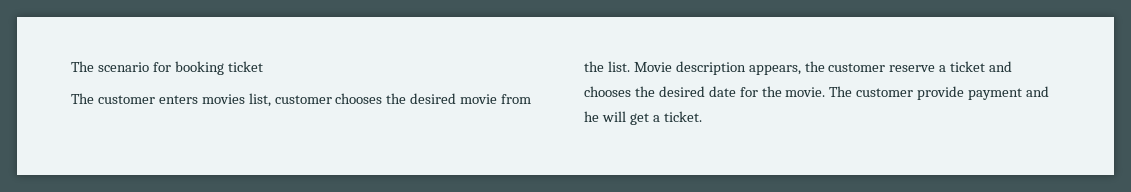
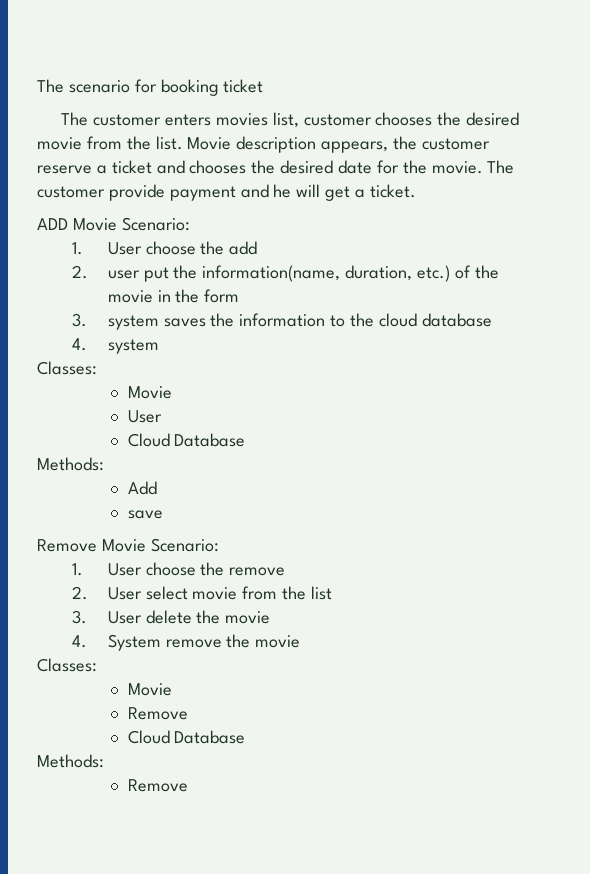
(702, 116) none -> [37,217,190,231] [72,241,258,255] [72,265,499,282] [107,289,240,303] [72,313,492,330] [72,338,159,354] [37,361,97,375] [127,386,172,399] [127,410,162,423] [127,433,246,447] [37,457,104,471] [127,481,157,495] [127,510,163,519] [37,538,219,552] [72,562,286,576] [72,586,333,600] [72,610,271,624] [72,634,301,651] [37,658,97,672] [127,683,172,696] [127,707,188,720] [127,730,246,744] [37,754,104,768] [127,779,188,792] // ADD Movie Scenario: // 1. User choose the add // 2. user put the information(name, duration, etc.) of the movie in the form // 3. system saves the information to the cloud database // 4. system // Classes: // Movie // User // Cloud Database // Methods: // Add // save // Remove Movie Scenario: // 1. User choose the remove // 2. User select movie from the list // 3. User delete the movie // 4. System remove the movie // Classes: // Movie // Remove // Cloud Database // Methods: // Remove

